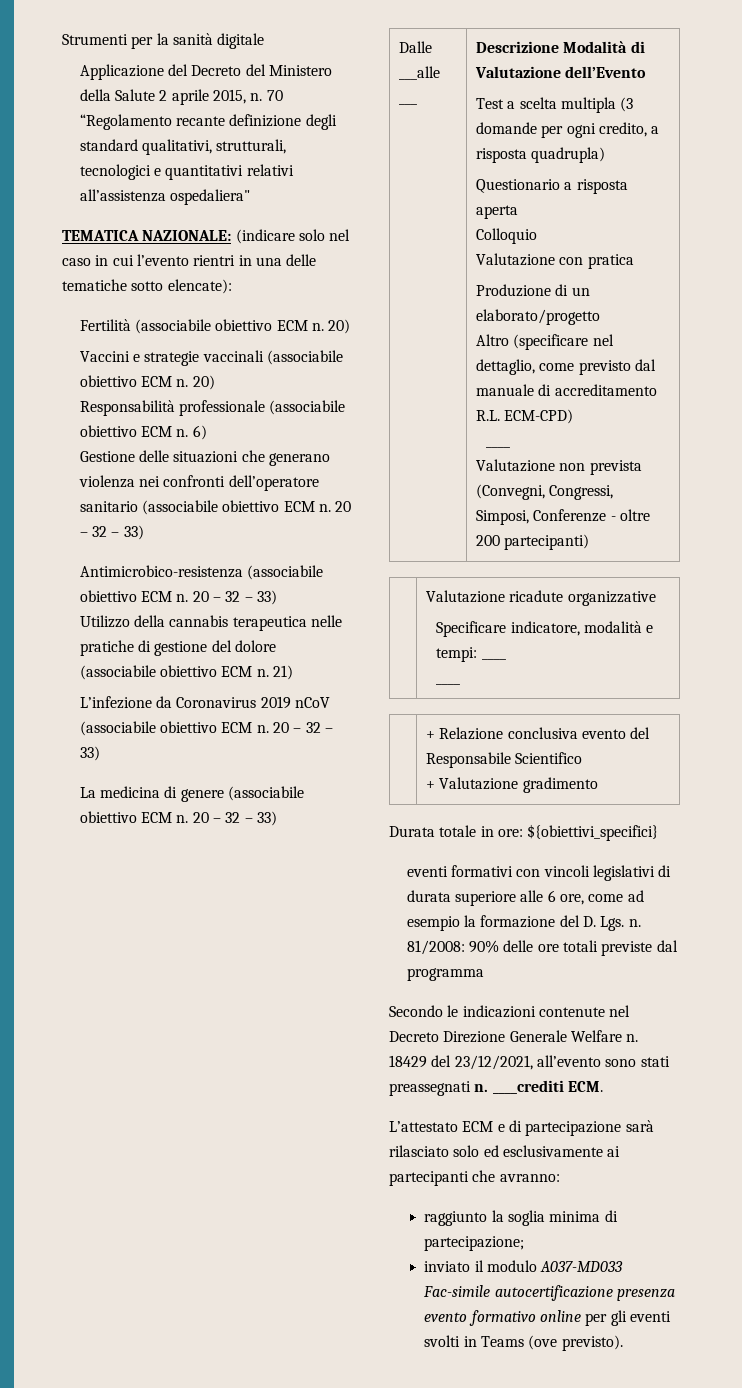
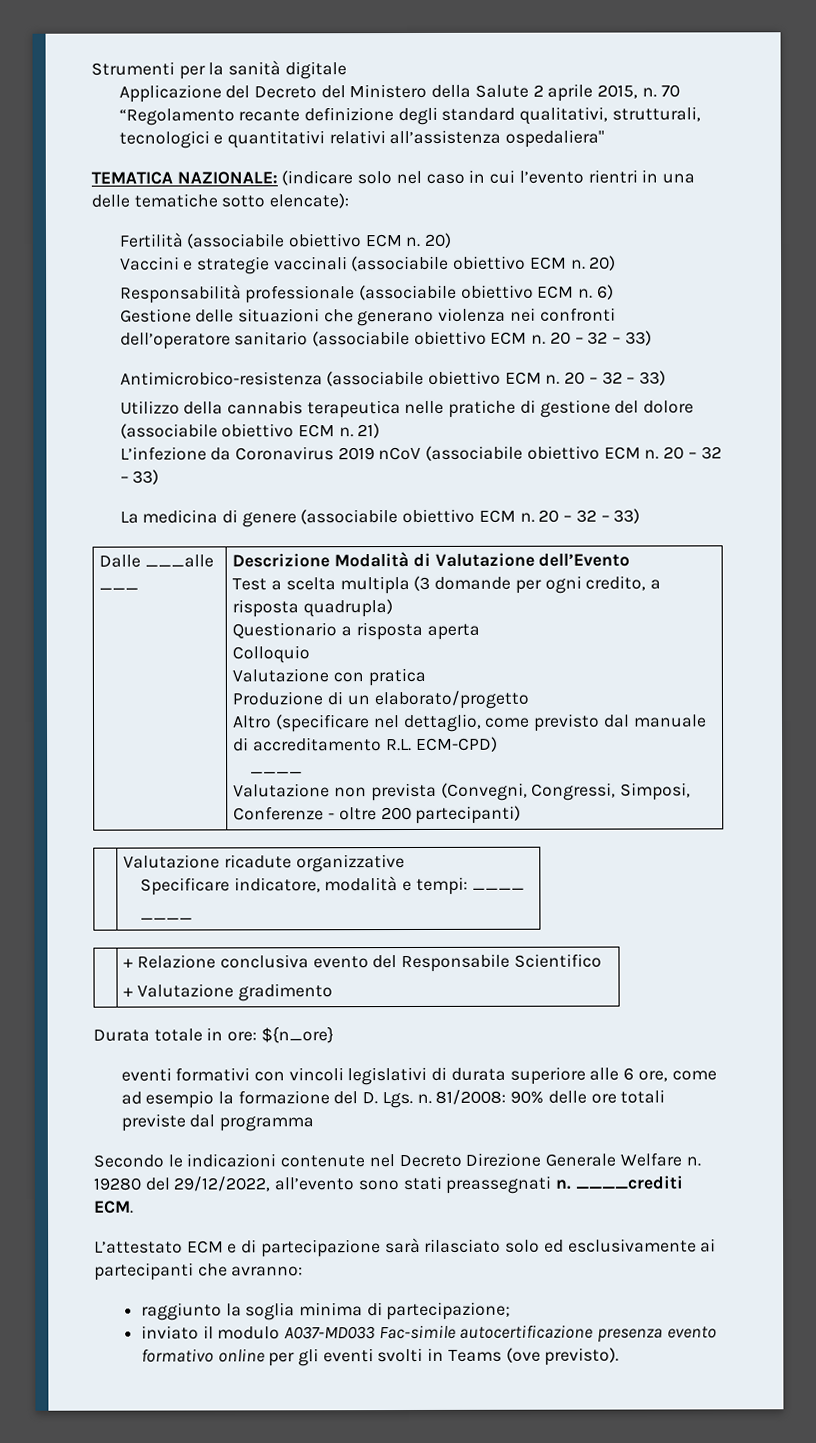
[527,824,659,841] ${obiettivi_specifici} -> [260,1026,334,1044] ${n_ore}
[389,1055,533,1070] 18429 del 23/12/2021, -> [93,1176,271,1192] 19280 del 29/12/2022,

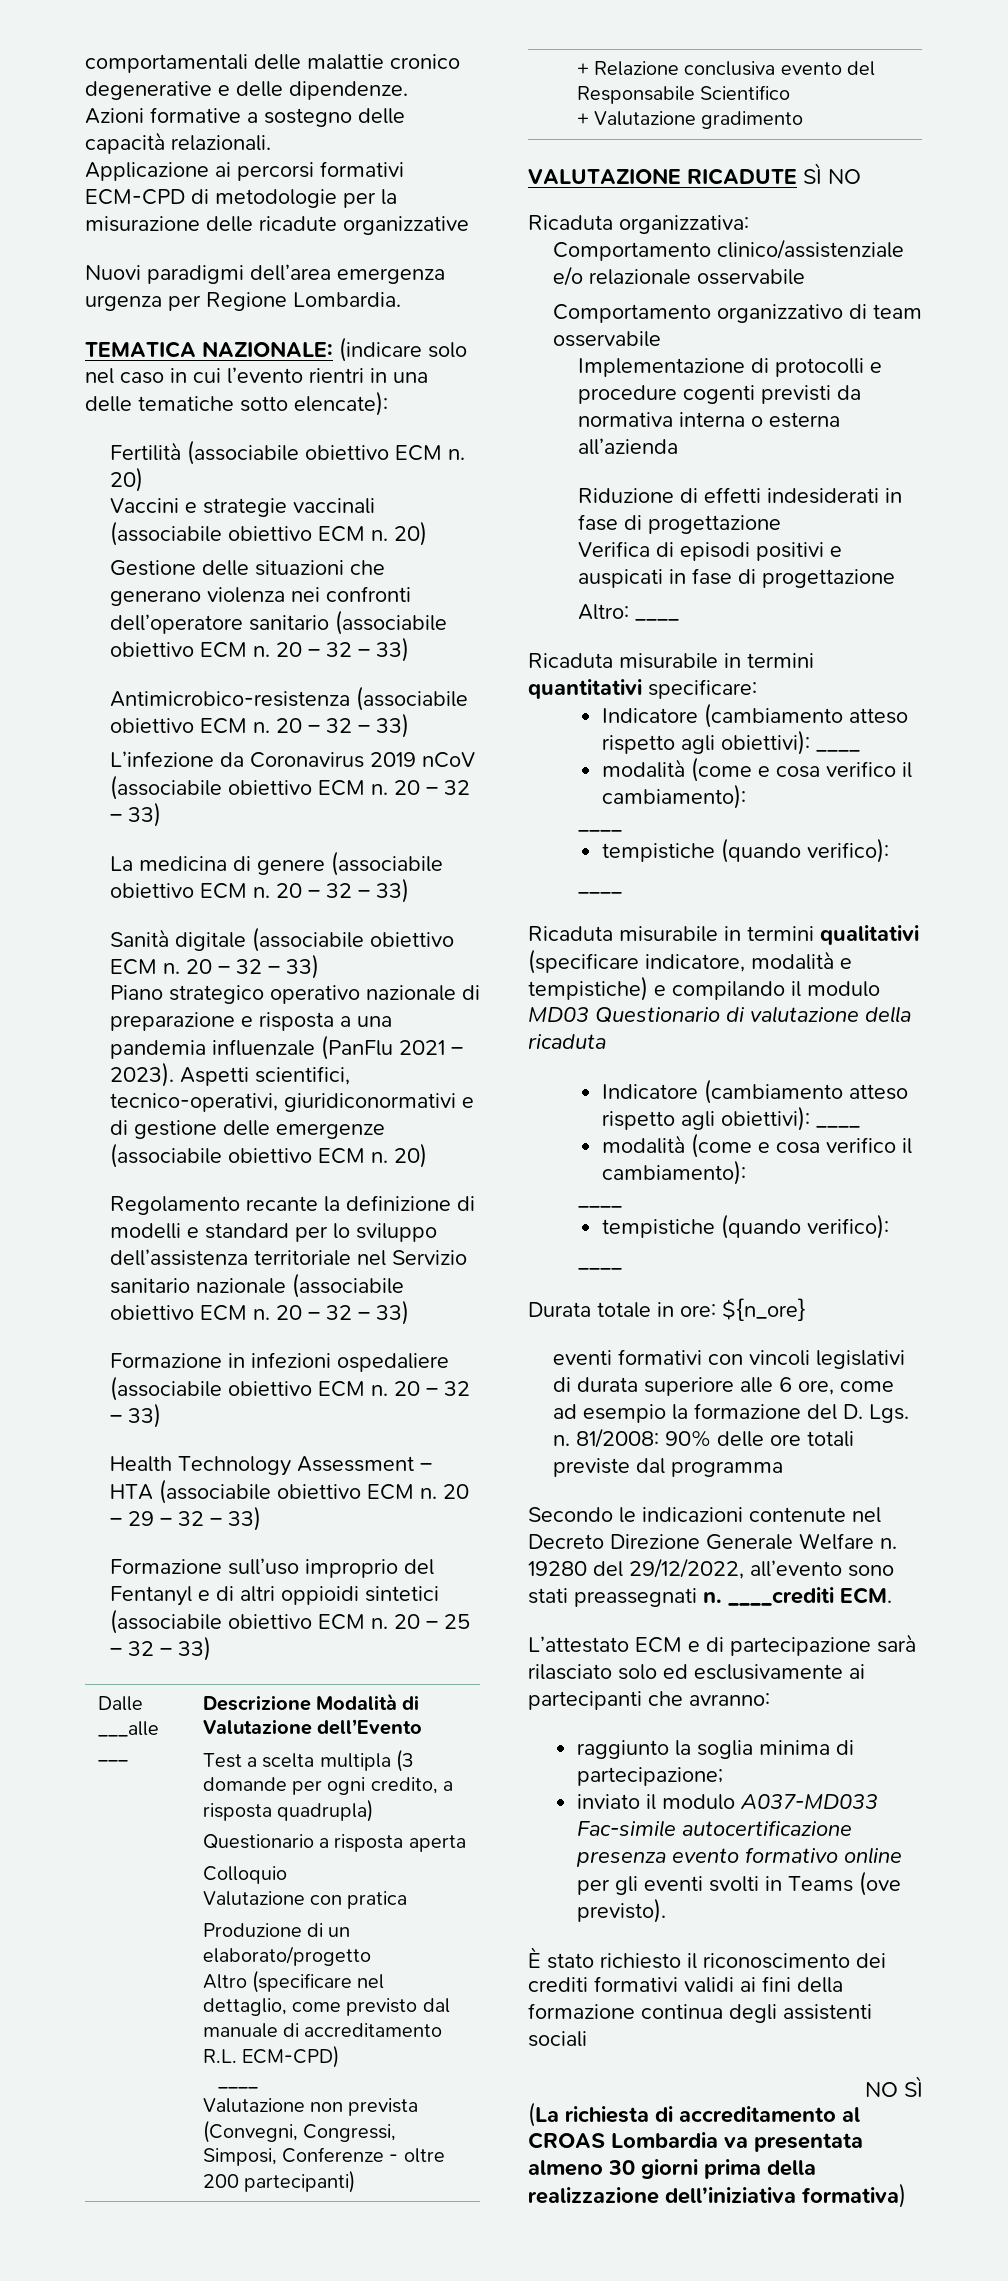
[91,60,347,80] [118,83,680,103] [118,106,701,126] [118,129,605,149] Strumenti per la sanità digitale // Applicazione del Decreto del Ministero della Salute 2 aprile 2015, n. 70 “Regolamento recante definizione degli standard qualitativi, strutturali, tecnologici e quantitativi relativi all’assistenza ospedaliera" -> [85,54,460,73] [85,81,408,100] [85,107,405,127] [85,132,271,154] [85,161,404,181] [85,189,397,208] [85,216,469,235] [85,264,445,284] [85,292,401,311] comportamentali delle malattie cronico degenerative e delle dipendenze. // Azioni formative a sostegno delle capacità relazionali. // Applicazione ai percorsi formativi ECM-CPD di metodologie per la misurazione delle ricadute organizzative // Nuovi paradigmi dell’area emergenza urgenza per Regione Lombardia.
[119,284,614,304] // Responsabilità professionale (associabile obiettivo ECM n. 6) -> (427, 533) none
[119,399,695,419] [119,423,381,439] // Utilizzo della cannabis terapeutica nelle pratiche di gestione del dolore (associabile obiettivo ECM n. 21) -> (409, 725) none
(641, 516) none -> [109,927,454,952] [109,954,319,979] [109,985,480,1004] [109,1012,392,1031] [109,1035,463,1060] [109,1062,350,1087] [109,1093,474,1112] [109,1120,385,1139] [109,1143,427,1168] [109,1195,475,1215] [109,1223,437,1242] [109,1249,467,1266] [109,1273,404,1298] [109,1300,409,1325] [109,1352,449,1372] [109,1376,470,1401] [109,1403,161,1428] [109,1456,432,1476] [109,1479,469,1504] [109,1506,261,1531] [109,1558,434,1578] [109,1586,439,1606] [109,1609,470,1634] [109,1636,211,1661] // Sanità digitale (associabile obiettivo ECM n. 20 – 32 – 33) // Piano strategico operativo nazionale di preparazione e risposta a una pandemia influenzale (PanFlu 2021 – 2023). Aspetti scientifici, tecnico-operativi, giuridiconormativi e di gestione delle emergenze (associabile obiettivo ECM n. 20) // Regolamento recante la definizione di modelli e standard per lo sviluppo dell’assistenza territoriale nel Servizio sanitario nazionale (associabile obiettivo ECM n. 20 – 32 – 33) // Formazione in infezioni ospedaliere (associabile obiettivo ECM n. 20 – 32 – 33) // Health Technology Assessment – HTA (associabile obiettivo ECM n. 20 – 29 – 32 – 33) // Formazione sull’uso improprio del Fentanyl e di altri oppioidi sintetici (associabile obiettivo ECM n. 20 – 25 – 32 – 33)
[123,854,405,873] [140,876,525,896] [140,917,194,920] // | Valutazione ricadute organizzative // Specificare indicatore, modalità e tempi: ____ // ____ -> (356, 2181) none
(333, 992) none -> [528,163,861,185] [528,215,749,234] [552,239,904,261] [552,266,805,286] [552,304,922,323] [552,331,661,347] [577,358,882,377] [577,385,861,404] [577,412,840,428] [577,438,678,455] [577,487,902,504] [577,514,781,534] [577,541,842,561] [577,568,895,588] [577,604,679,621] [528,653,814,669] [528,679,757,699] [601,703,908,728] [601,730,860,755] [601,757,912,782] [601,784,746,809] [577,830,622,832] [601,838,889,863] [577,892,622,894] [528,925,919,945] [528,949,852,974] [528,976,880,1001] [528,1006,911,1023] [528,1034,606,1049] [601,1079,908,1104] [601,1106,860,1131] [601,1133,912,1158] [601,1160,746,1185] [577,1206,622,1208] [601,1214,889,1239] [577,1268,622,1270] // VALUTAZIONE RICADUTE SÌ NO // Ricaduta organizzativa: // Comportamento clinico/assistenziale e/o relazionale osservabile // Comportamento organizzativo di team osservabile // Implementazione di protocolli e procedure cogenti previsti da normativa interna o esterna all’azienda // Riduzione di effetti indesiderati in fase di progettazione // Verifica di episodi positivi e auspicati in fase di progettazione // Altro: ____ // Ricaduta misurabile in termini quantitativi specificare: // Indicatore (cambiamento atteso rispetto agli obiettivi): ____ // modalità (come e cosa verifico il cambiamento): // ____ // tempistiche (quando verifico): // ____ // Ricaduta misurabile in termini qualitativi (specificare indicatore, modalità e tempistiche) e compilando il modulo MD03 Questionario di valutazione della ricaduta // Indicatore (cambiamento atteso rispetto agli obiettivi): ____ // modalità (come e cosa verifico il cambiamento): // ____ // tempistiche (quando verifico): // ____
(620, 1356) none -> [528,1947,886,1969] [528,1976,843,1993] [528,2003,872,2023] [528,2031,587,2047] [865,2076,923,2097] [528,2102,860,2127] [528,2132,863,2152] [528,2159,816,2179] [528,2183,906,2208] // È stato richiesto il riconoscimento dei crediti formativi validi ai fini della formazione continua degli assistenti sociali // NO SÌ // (La richiesta di accreditamento al CROAS Lombardia va presentata almeno 30 giorni prima della realizzazione dell’iniziativa formativa)

